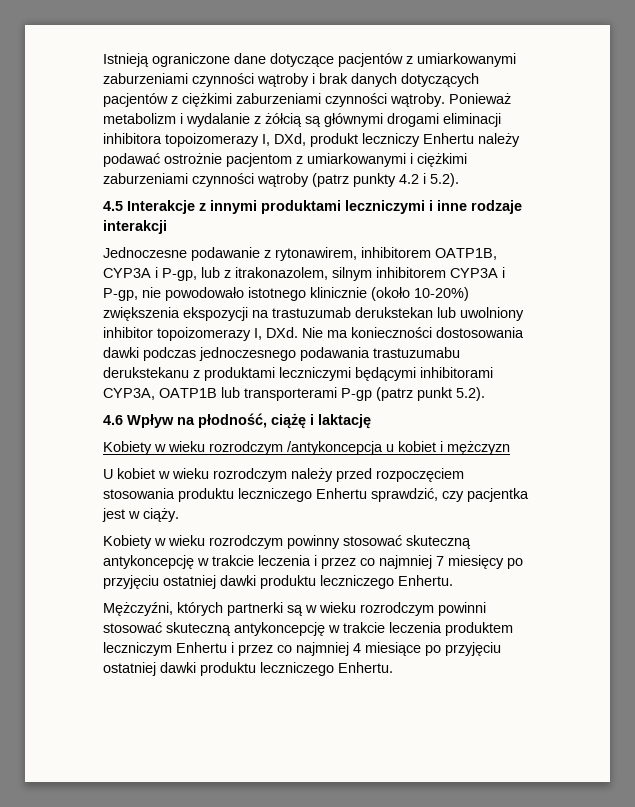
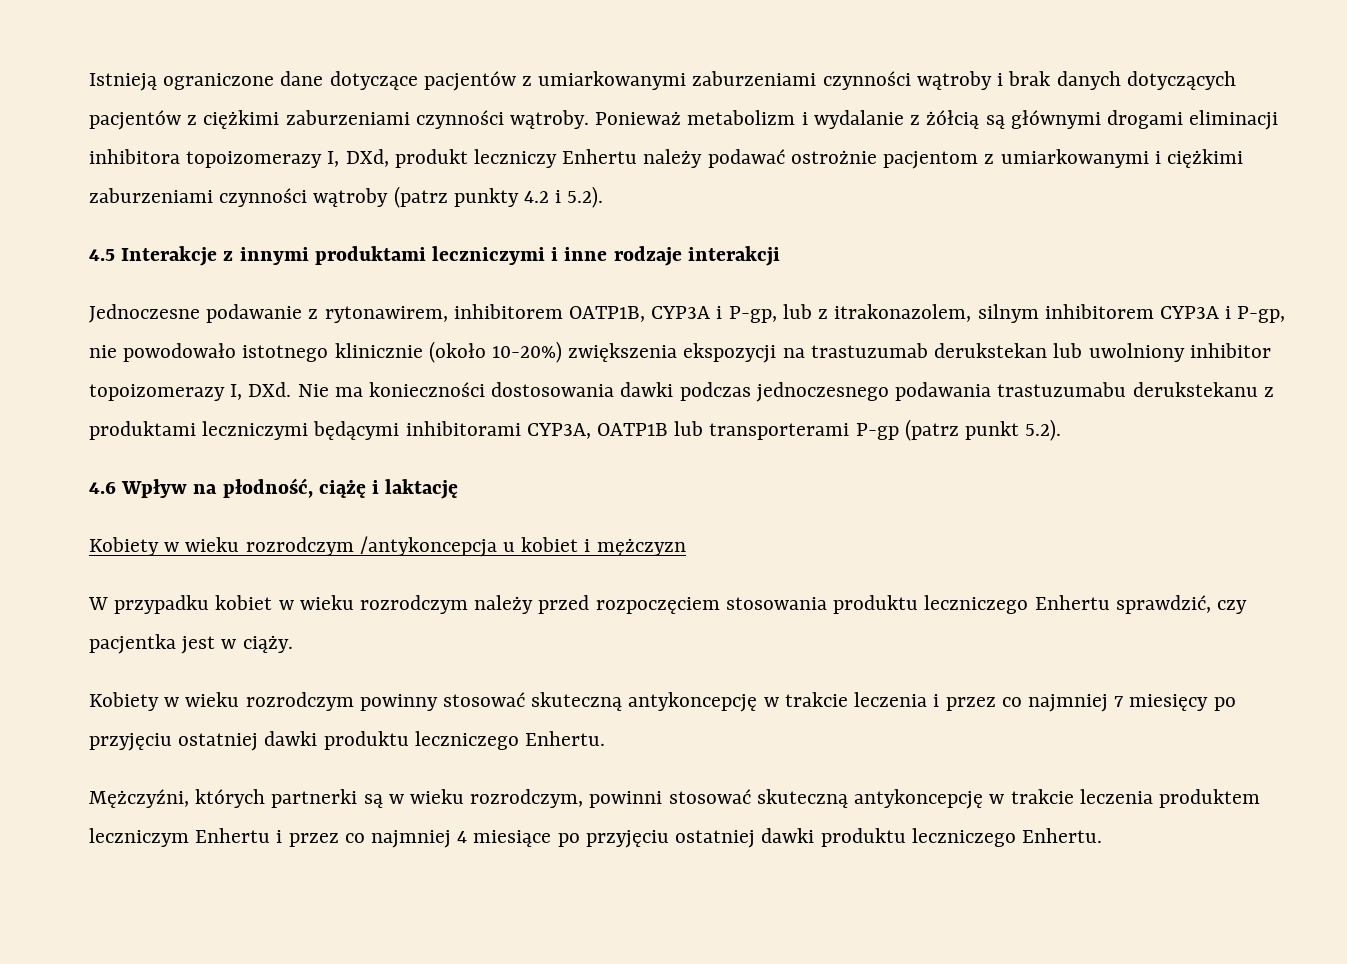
[103,469,113,479] U -> [88,595,210,614] W przypadku
[360,602,434,616] rozrodczym -> [470,789,584,808] rozrodczym,

